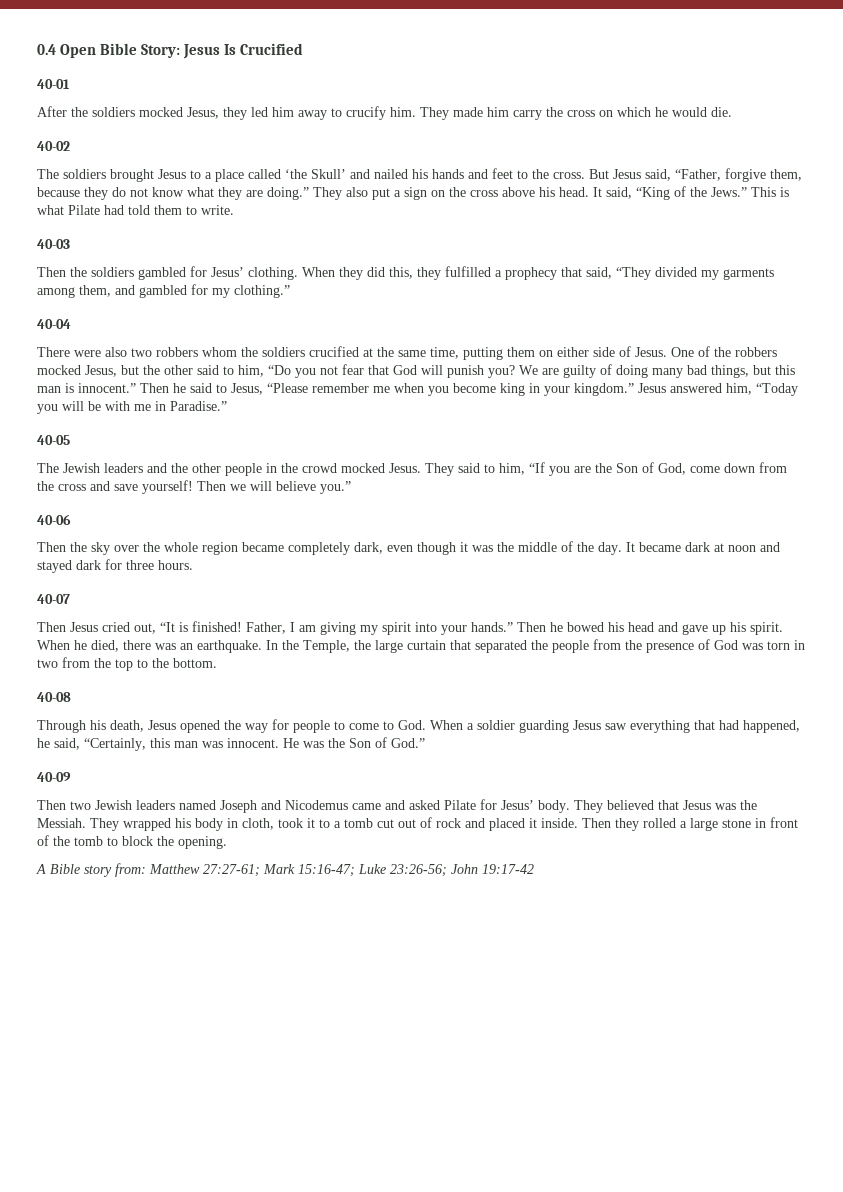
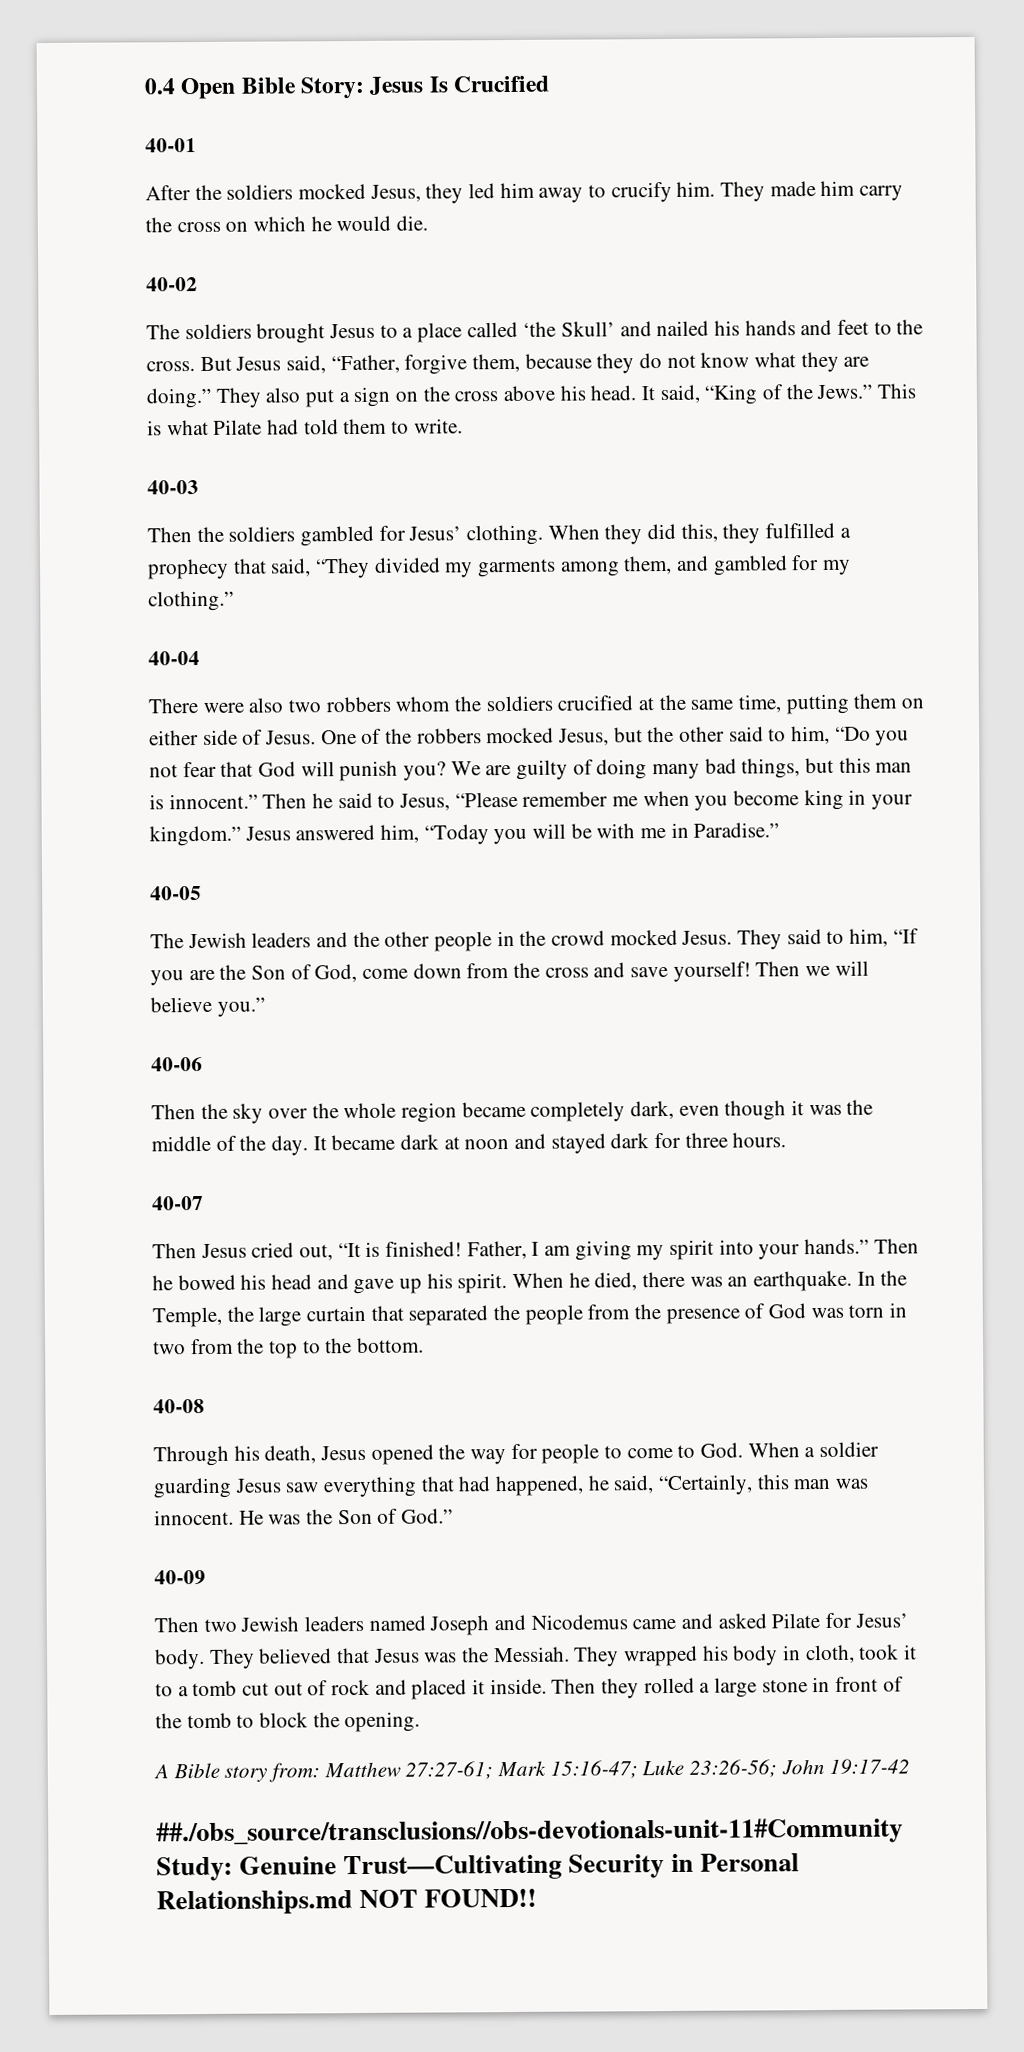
(534, 869) none -> [156,1817,903,1848] [156,1853,799,1882] [156,1888,538,1916] // ##./obs_source/transclusions//obs-devotionals-unit-11#Community Study: Genuine Trust—Cultivating Security in Personal Relationships.md NOT FOUND!!

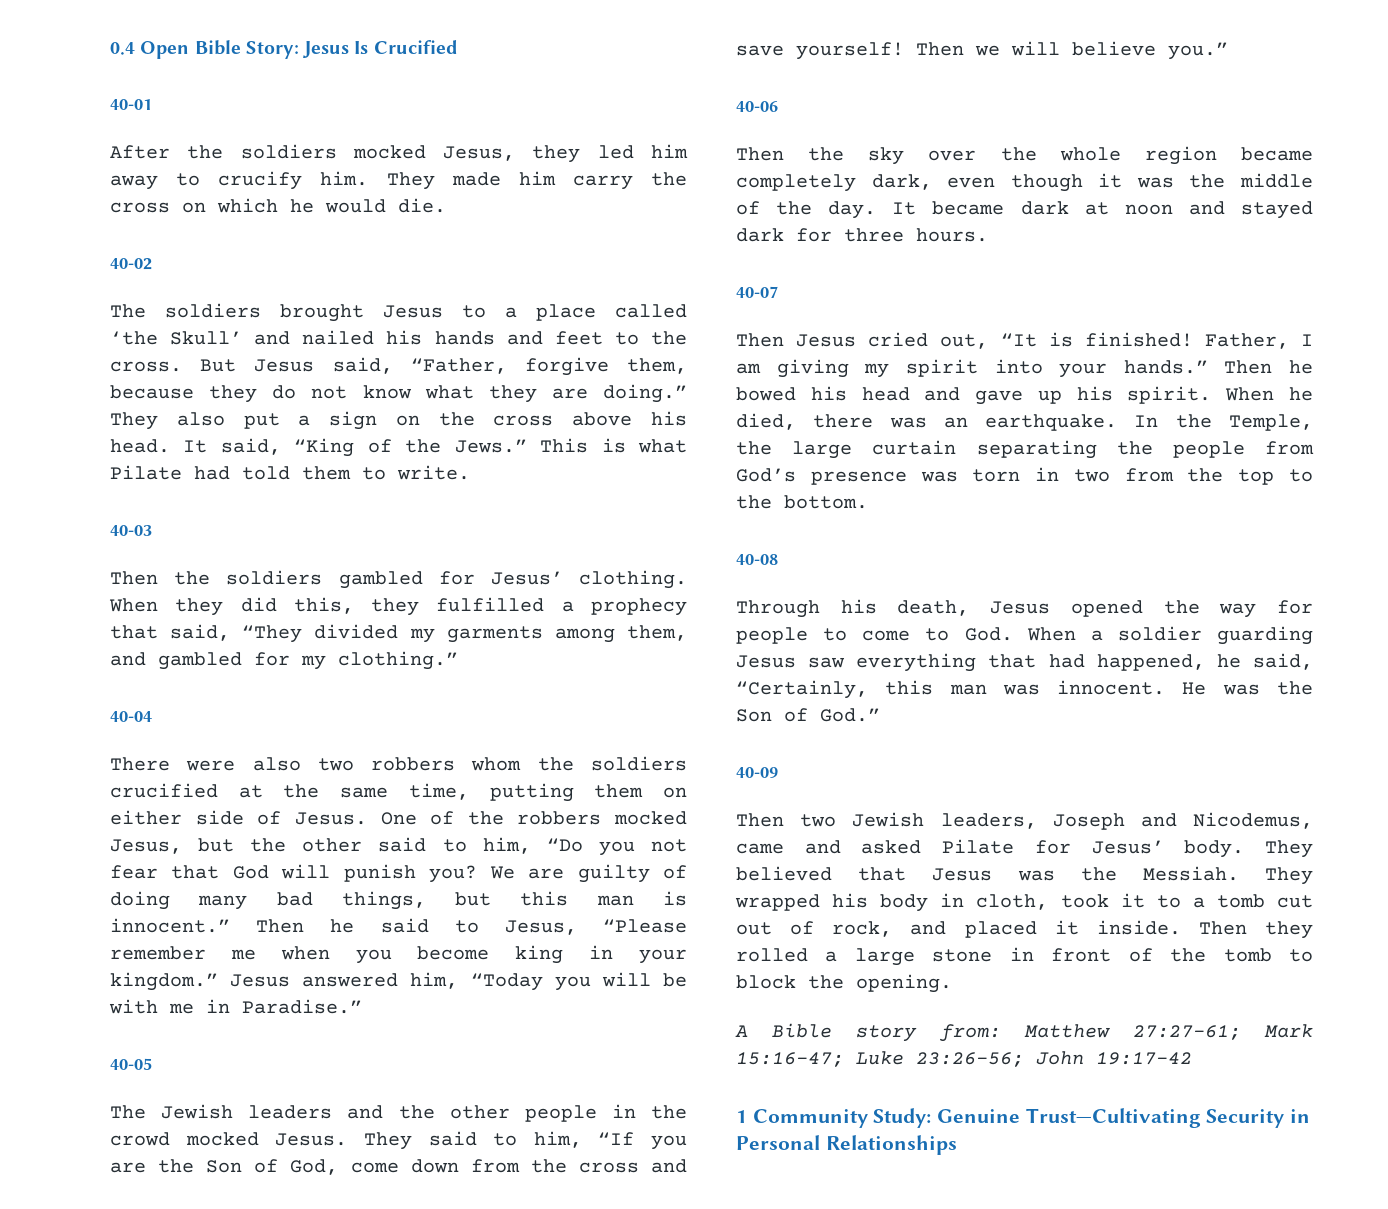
[370,1305,489,1326] that separated -> [976,440,1097,459] separating
[634,1303,807,1325] the presence of God -> [736,468,907,485] God’s presence
[304,1615,426,1632] leaders named -> [940,813,1037,829] leaders,
[530,1614,628,1630] Nicodemus -> [1193,812,1313,829] Nicodemus,
[331,1679,371,1696] rock -> [832,921,893,937] rock,
[156,1817,903,1848] ##./obs_source/transclusions//obs-devotionals-unit-11#Community -> [736,1109,868,1128] 1 Community
[156,1888,538,1916] Relationships.md NOT FOUND!! -> [825,1135,957,1155] Relationships

